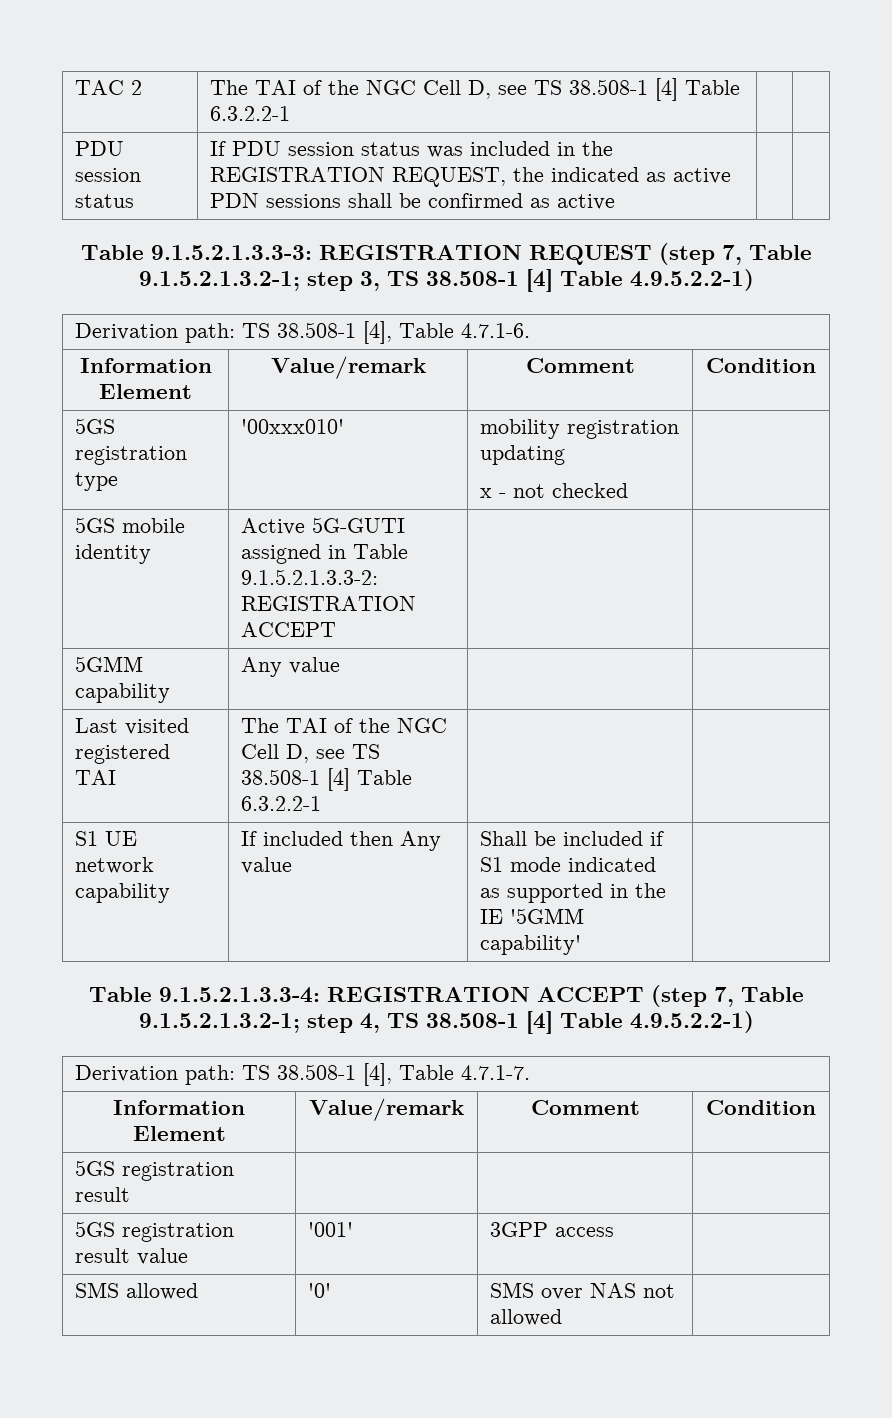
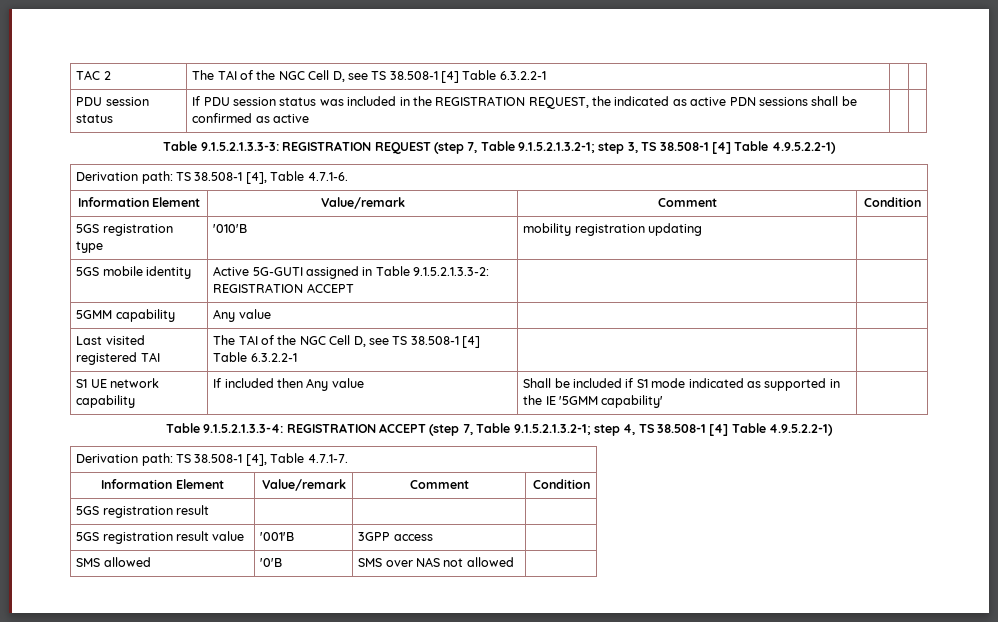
[240,419,344,434] '00xxx010' -> [213,224,248,233] '010'B
[479,483,628,498] // x - not checked -> (703, 229) none
[307,1222,353,1237] '001' -> [260,532,295,541] '001'B
[307,1283,331,1298] '0' -> [260,558,283,567] '0'B

